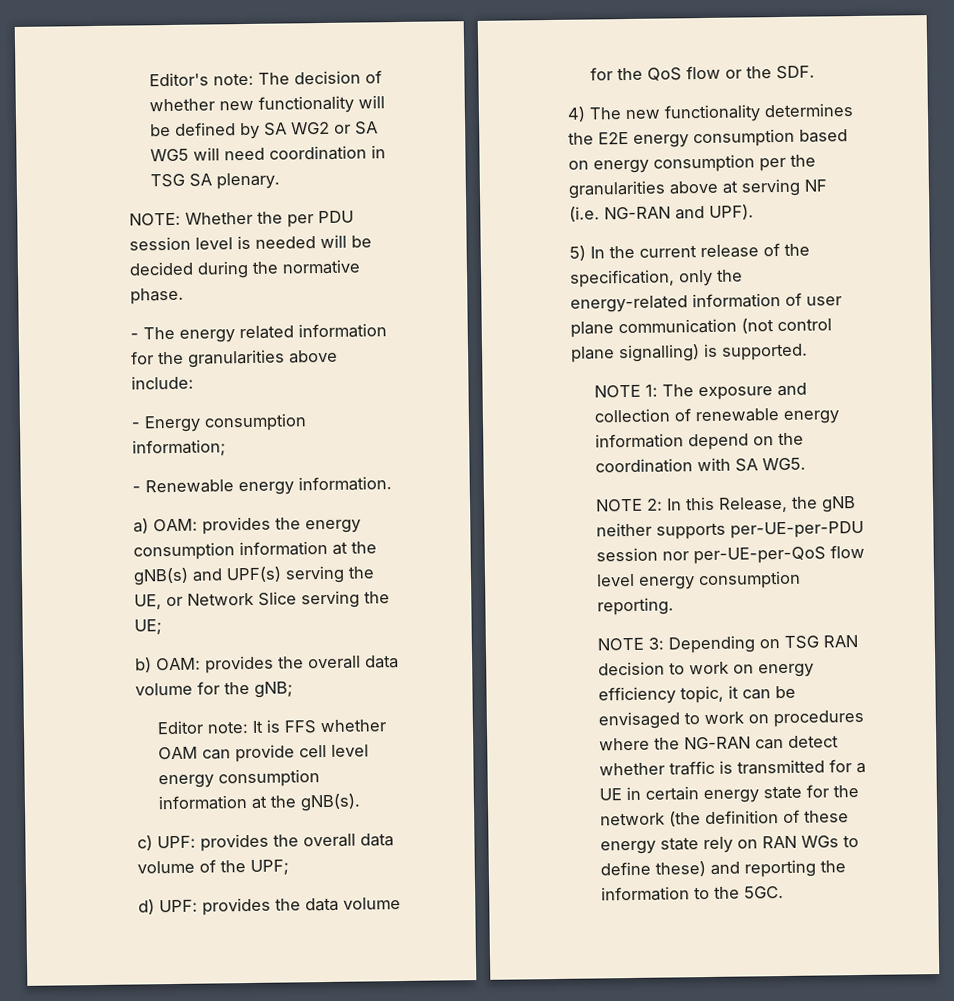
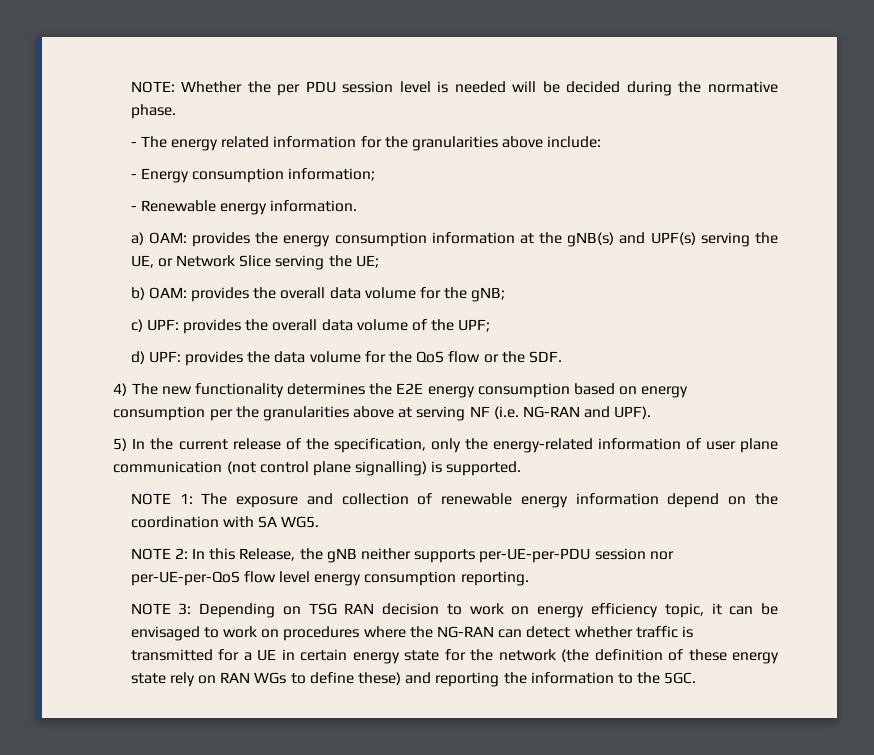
[149,70,383,87] [149,95,386,114] [150,121,379,140] [150,145,387,162] [150,172,281,190] Editor's note: The decision of whether new functionality will be defined by SA WG2 or SA WG5 will need coordination in TSG SA plenary. // -> (130, 87) none
[157,719,388,735] [158,744,370,763] [158,769,321,789] [158,793,362,812] // Editor note: It is FFS whether OAM can provide cell level energy consumption information at the gNB(s). -> (506, 294) none

